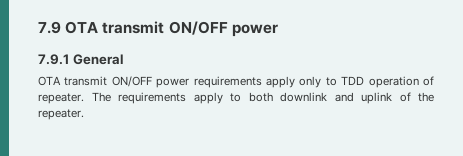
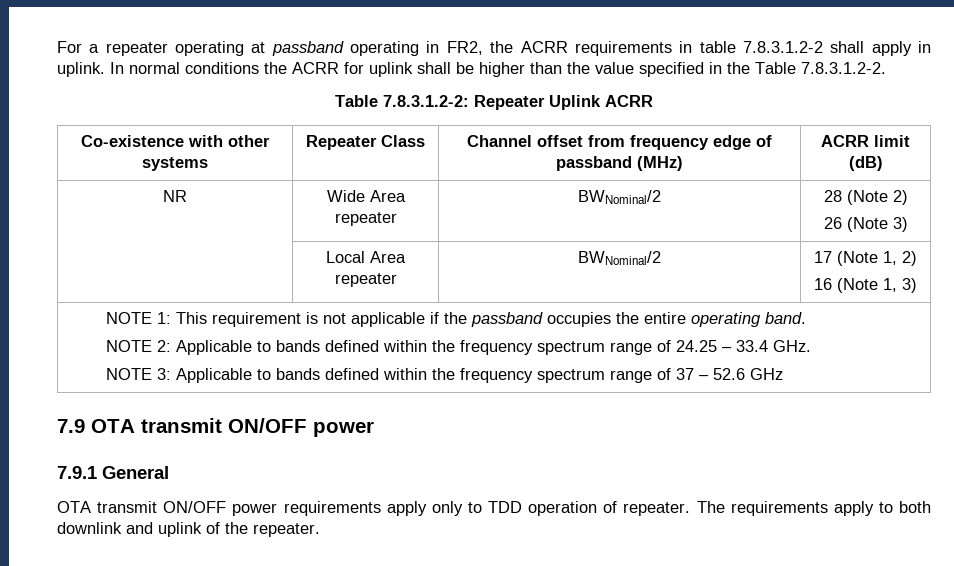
(38, 27) none -> [57,41,932,56] [57,62,886,77] [335,95,653,110] [81,135,270,147] [142,157,208,171] [306,135,425,150] [467,135,773,150] [556,156,684,171] [821,135,910,147] [848,156,883,171] [163,190,187,202] [326,190,406,202] [334,212,397,226] [578,190,662,204] [823,190,908,205] [823,217,908,232] [326,251,406,263] [334,273,397,287] [578,251,662,265] [814,251,917,266] [814,278,917,293] [105,312,806,327] [105,340,811,355] [105,368,783,383] For a repeater operating at passband operating in FR2, the ACRR requirements in table 7.8.3.1.2-2 shall apply in uplink. In normal conditions the ACRR for uplink shall be higher than the value specified in the Table 7.8.3.1.2-2. // Table 7.8.3.1.2-2: Repeater Uplink ACRR // Co-existence with other systems | Repeater Class | Channel offset from frequency edge of passband (MHz) | ACRR limit (dB) // NR | Wide Area repeater | BWNominal/2 | 28 (Note 2) // 26 (Note 3) // | Local Area repeater | BWNominal/2 | 17 (Note 1, 2) // 16 (Note 1, 3) // NOTE 1: This requirement is not applicable if the passband occupies the entire operating band. // NOTE 2: Applicable to bands defined within the frequency spectrum range of 24.25 – 33.4 GHz. // NOTE 3: Applicable to bands defined within the frequency spectrum range of 37 – 52.6 GHz //

